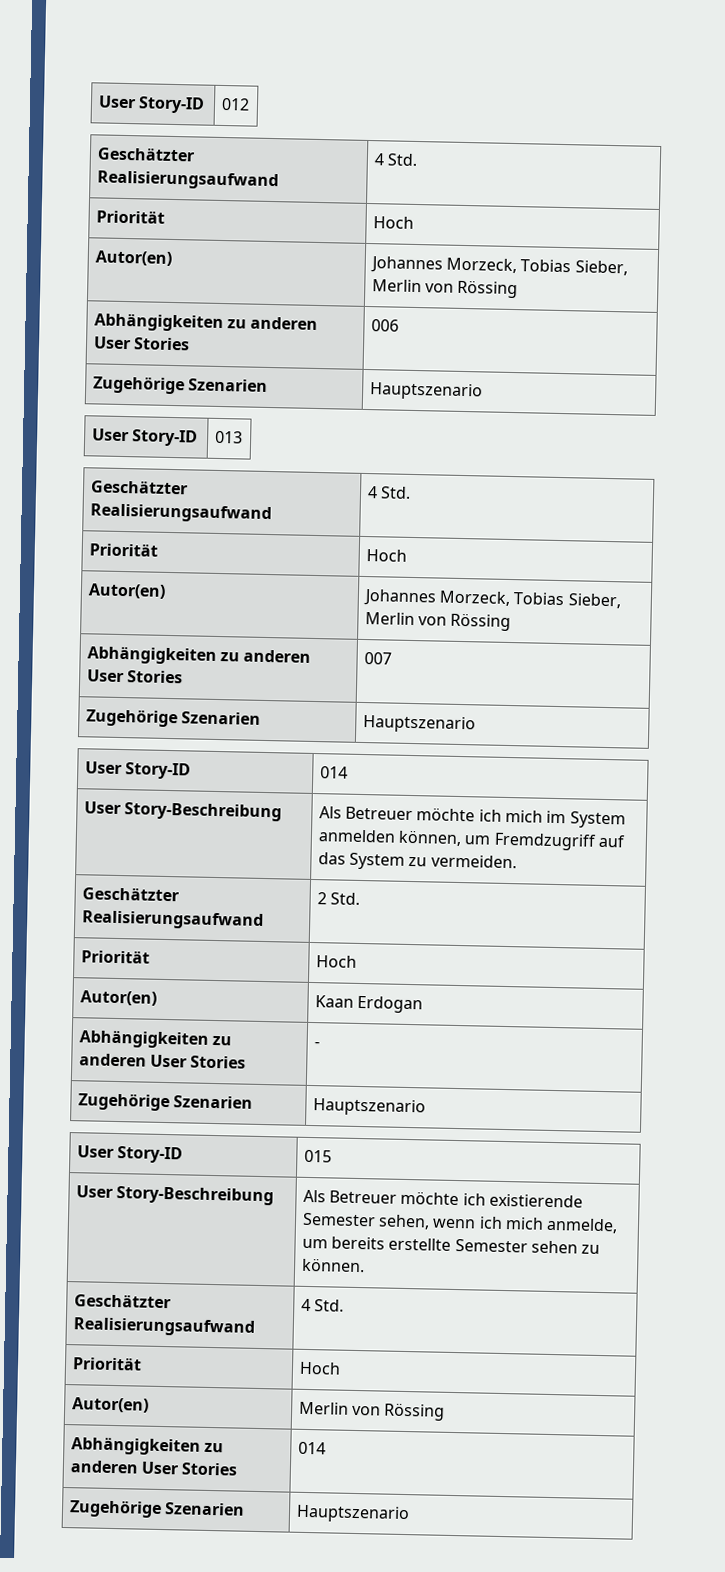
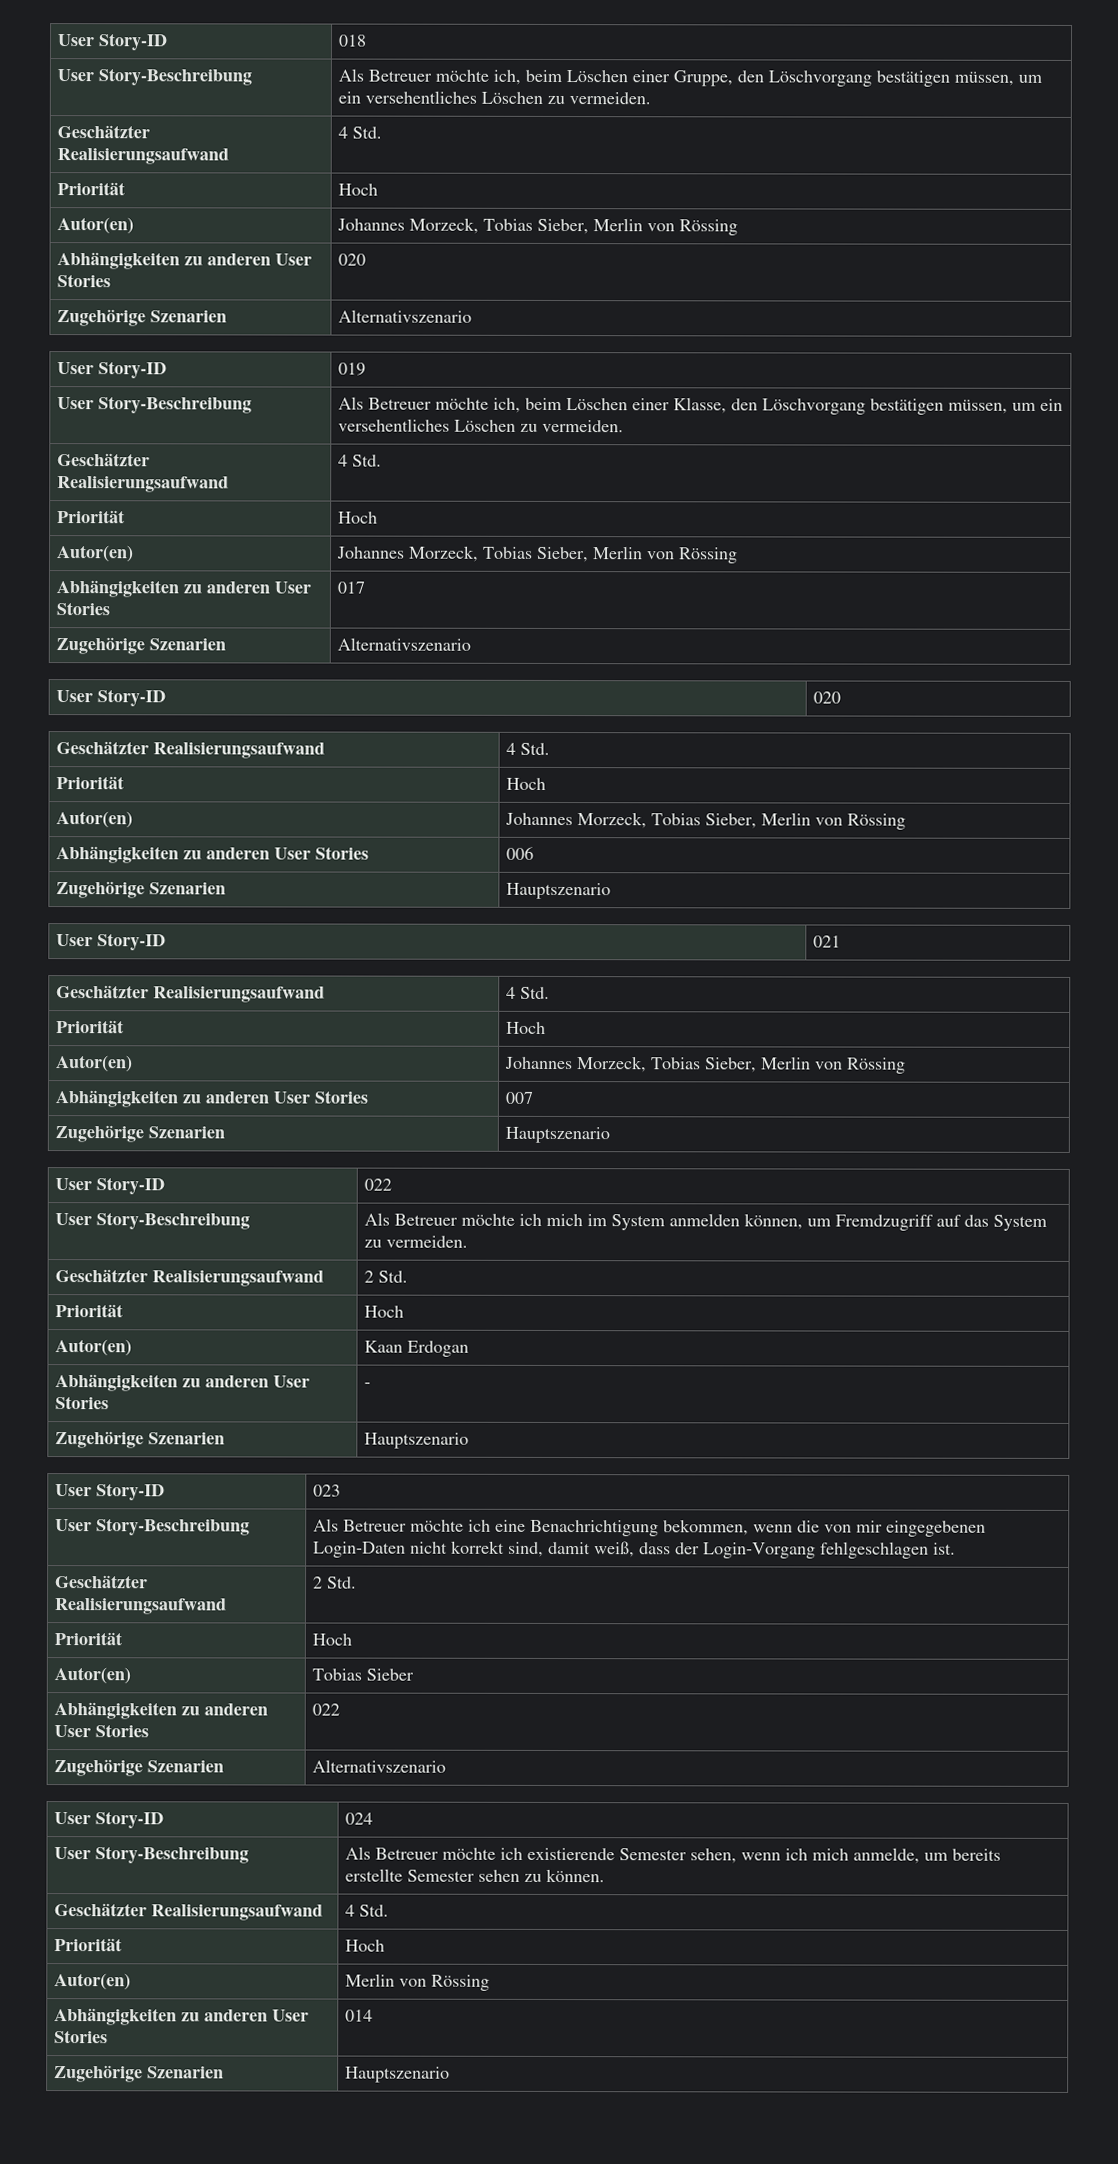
[97,95,206,114] [220,97,250,111] User Story-ID | 012 -> [57,33,169,51] [338,34,368,47] [57,68,253,86] [338,68,1043,87] [338,90,652,105] [57,125,151,139] [57,148,230,165] [338,126,383,139] [57,182,126,196] [338,183,379,196] [57,217,135,235] [337,217,739,236] [57,252,313,270] [57,274,112,288] [338,253,367,266] [57,309,228,327] [338,309,473,323] [57,361,168,379] [338,362,367,376] [57,396,253,414] [338,396,1064,415] [338,418,625,433] [57,453,151,467] [57,476,230,493] [338,454,383,467] [57,510,126,524] [338,511,379,524] [56,545,135,563] [337,545,739,564] [56,580,312,598] [56,602,111,616] [337,581,366,594] [56,637,227,655] [337,637,472,651] [56,689,167,707] [813,691,842,704] User Story-ID | 018 // User Story-Beschreibung | Als Betreuer möchte ich, beim Löschen einer Gruppe, den Löschvorgang bestätigen müssen, um ein versehentliches Löschen zu vermeiden. // Geschätzter Realisierungsaufwand | 4 Std. // Priorität | Hoch // Autor(en) | Johannes Morzeck, Tobias Sieber, Merlin von Rössing // Abhängigkeiten zu anderen User Stories | 020 // Zugehörige Szenarien | Alternativszenario // User Story-ID | 019 // User Story-Beschreibung | Als Betreuer möchte ich, beim Löschen einer Klasse, den Löschvorgang bestätigen müssen, um ein versehentliches Löschen zu vermeiden. // Geschätzter Realisierungsaufwand | 4 Std. // Priorität | Hoch // Autor(en) | Johannes Morzeck, Tobias Sieber, Merlin von Rössing // Abhängigkeiten zu anderen User Stories | 017 // Zugehörige Szenarien | Alternativszenario // User Story-ID | 020
[214,430,243,444] 013 -> [813,935,842,948] 021
[319,766,348,779] 014 -> [364,1178,393,1191] 022
[303,1149,332,1163] 015 -> [313,1484,342,1497] [55,1518,251,1536] [313,1518,987,1537] [313,1540,957,1559] [55,1575,149,1589] [54,1598,228,1615] [313,1576,358,1589] [54,1632,123,1646] [312,1633,353,1646] [54,1667,132,1685] [312,1668,415,1681] [54,1702,269,1720] [54,1724,150,1738] [312,1703,341,1716] [54,1759,225,1777] [312,1759,447,1773] [54,1811,165,1829] [345,1812,374,1825] 023 // User Story-Beschreibung | Als Betreuer möchte ich eine Benachrichtigung bekommen, wenn die von mir eingegebenen Login-Daten nicht korrekt sind, damit weiß, dass der Login-Vorgang fehlgeschlagen ist. // Geschätzter Realisierungsaufwand | 2 Std. // Priorität | Hoch // Autor(en) | Tobias Sieber // Abhängigkeiten zu anderen User Stories | 022 // Zugehörige Szenarien | Alternativszenario // User Story-ID | 024

